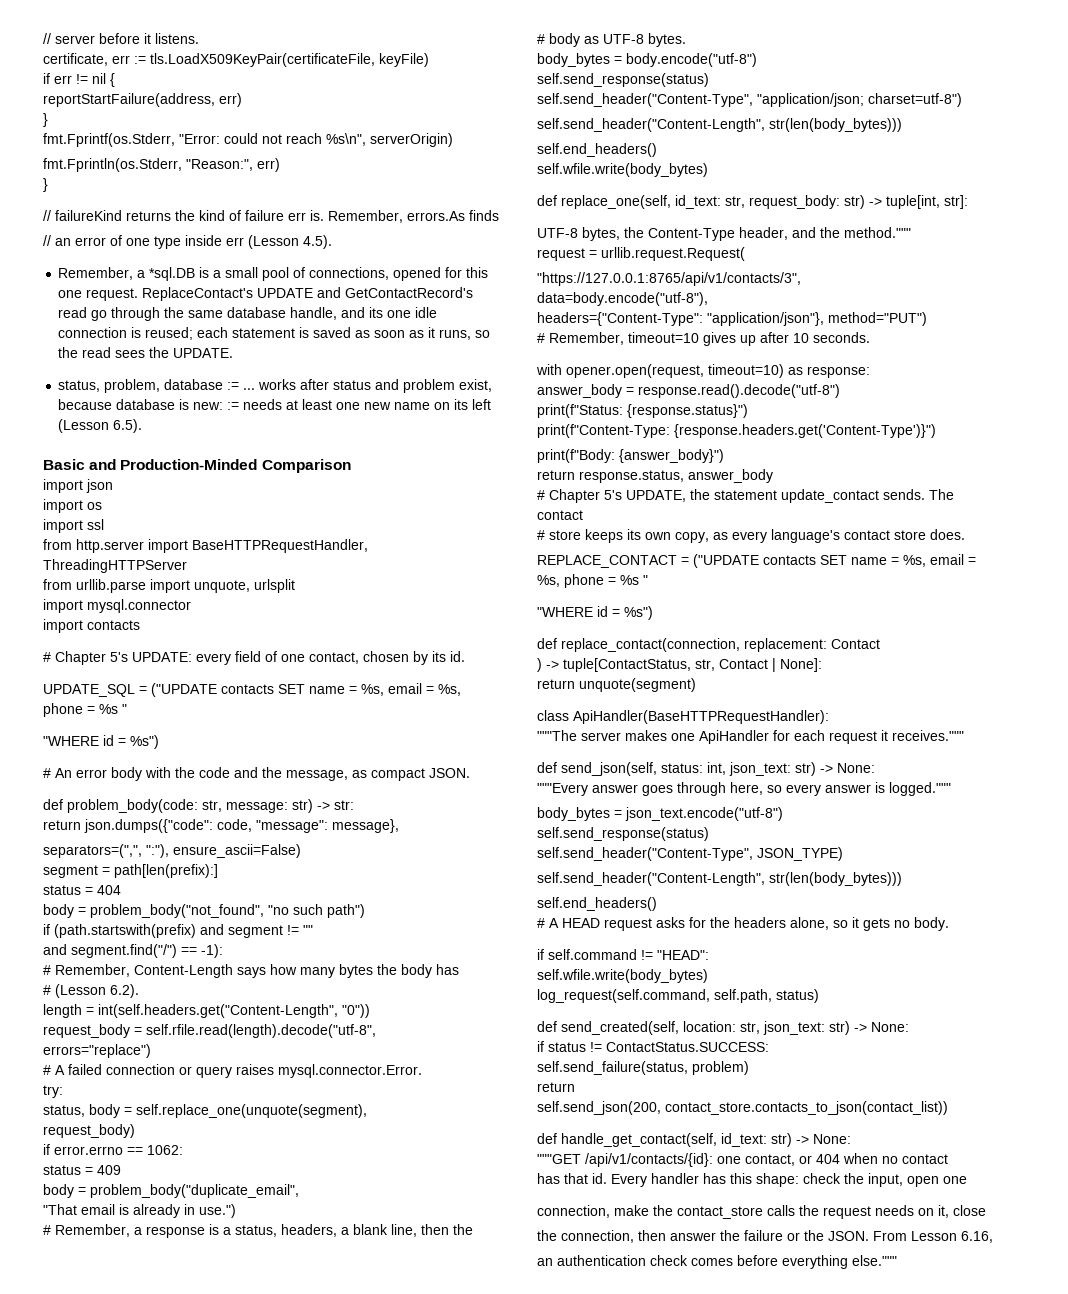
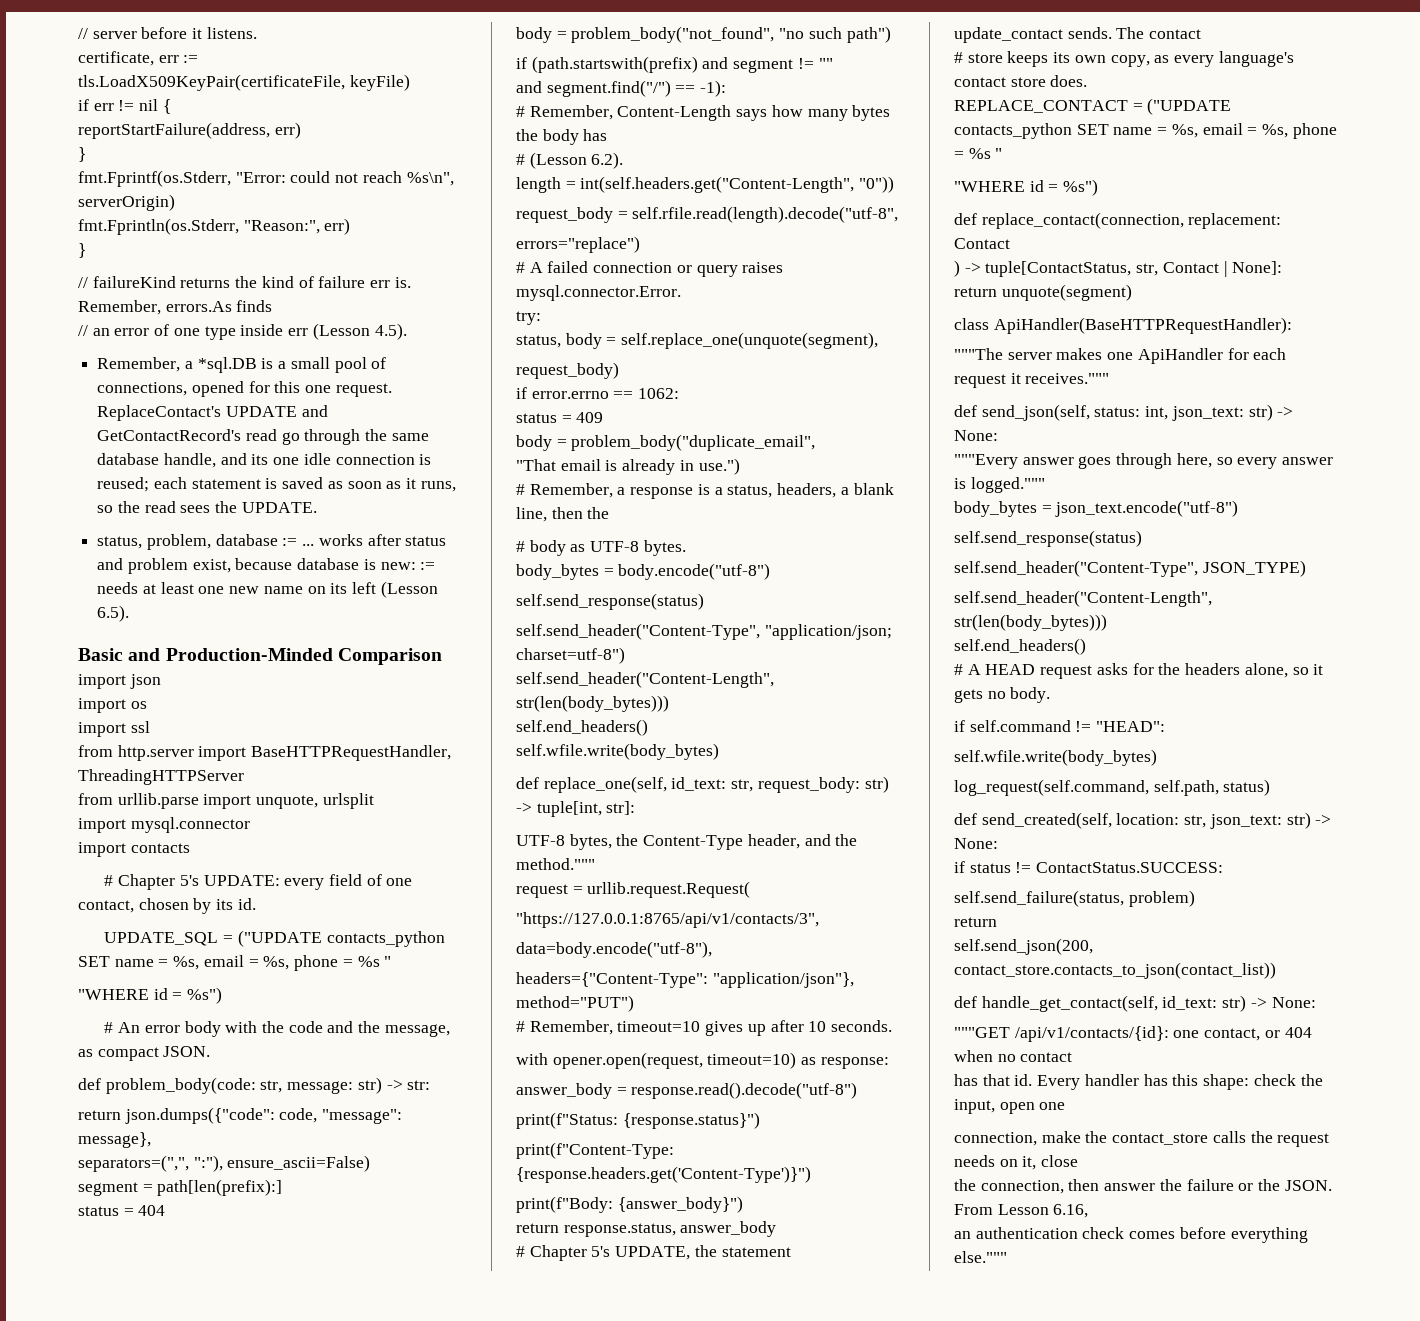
[221,684,274,694] contacts -> [326,931,445,947] contacts_python
[763,555,816,565] contacts -> [954,123,1072,139] contacts_python

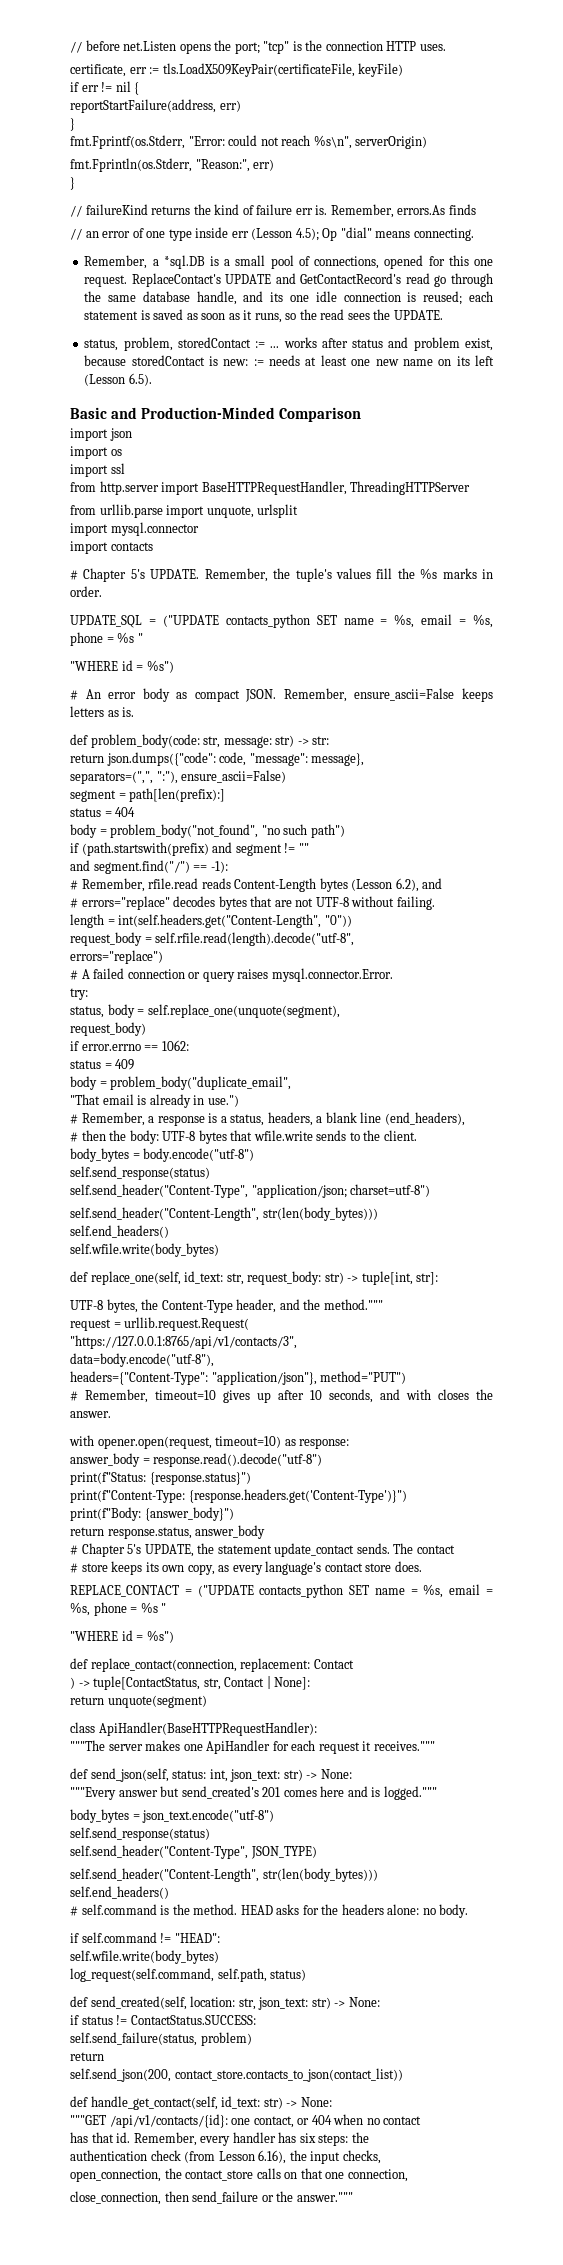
[78,27,257,39] // server before it listens. -> [70,40,446,54] // before net.Listen opens the port; "tcp" is the connection HTTP uses.
[374,323,407,340] 4.5). -> [295,227,474,241] 4.5); Op "dial" means connecting.
[215,534,278,546] database -> [177,337,251,348] storedContact
[297,558,360,570] database -> [131,355,205,366] storedContact
[203,874,413,890] [78,898,256,914] UPDATE: every field of one contact, chosen by its id. -> [150,568,494,582] [70,586,102,597] UPDATE. Remember, the tuple's values fill the %s marks in order.
[225,1021,450,1037] [78,1046,211,1061] with the code and the message, as compact JSON. -> [176,688,493,702] [70,706,135,717] as compact JSON. Remember, ensure_ascii=False keeps letters as is.
[617,105,891,121] [516,129,608,145] [516,152,624,169] Content-Length says how many bytes the body has // # (Lesson 6.2). -> [148,878,443,892] [70,896,435,910] rfile.read reads Content-Length bytes (Lesson 6.2), and // # errors="replace" decodes bytes that are not UTF-8 without failing.
[516,507,547,522] line, -> [360,1112,465,1126] [70,1132,78,1142] line (end_headers), // #
[516,540,686,556] // # body as UTF-8 bytes. -> [129,1130,417,1144] body: UTF-8 bytes that wfile.write sends to the client.
[831,1020,893,1032] seconds. -> [329,1389,493,1403] [70,1411,111,1418] seconds, and with closes the answer.
[1078,453,1334,469] goes through here, so every answer -> [160,1786,368,1799] but send_created's 201 comes here and
[967,663,1324,679] [954,689,983,703] A HEAD request asks for the headers alone, so it gets -> [81,1904,420,1915] self.command is the method. HEAD asks for the headers alone:
[1037,1074,1323,1090] [954,1099,1066,1114] [954,1131,1330,1147] [954,1155,1079,1170] [954,1179,1332,1194] [954,1204,1089,1218] [954,1227,1308,1243] [954,1251,1007,1263] Every handler has this shape: check the input, open one // connection, make the contact_store calls the request needs on it, close // the connection, then answer the failure or the JSON. From Lesson 6.16, // an authentication check comes before everything else.""" -> [133,2132,369,2146] [70,2150,381,2164] [70,2168,408,2182] [70,2191,353,2205] Remember, every handler has six steps: the // authentication check (from Lesson 6.16), the input checks, // open_connection, the contact_store calls on that one connection, // close_connection, then send_failure or the answer."""

